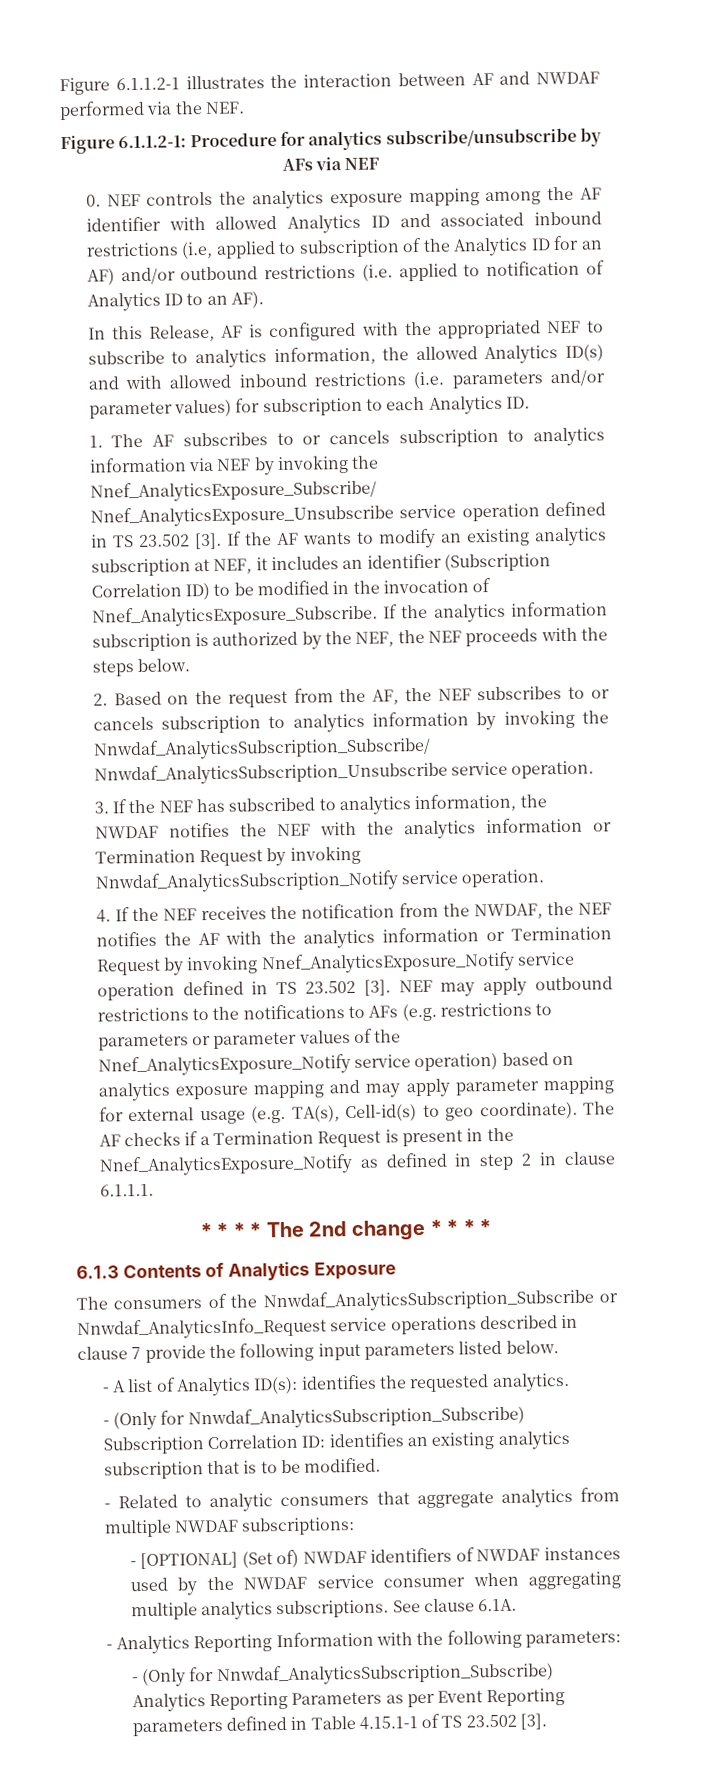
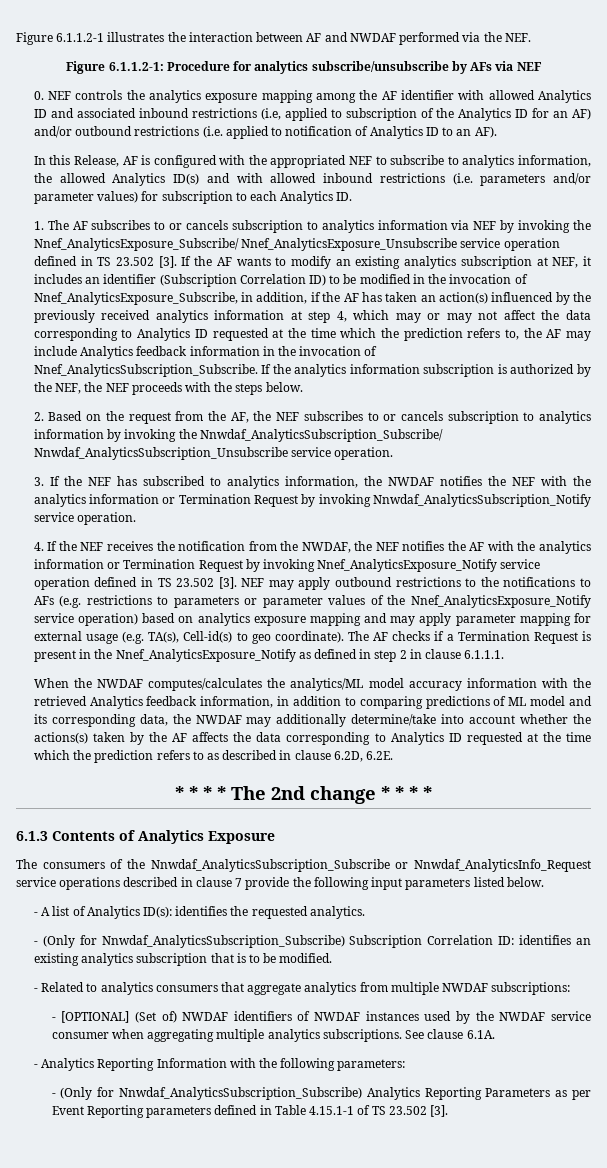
[91,604,378,628] Nnef_AnalyticsExposure_Subscribe. -> [33,292,591,305] [33,310,591,323] [33,328,591,341] [33,346,378,359] [33,364,258,377] Nnef_AnalyticsExposure_Subscribe, in addition, if the AF has taken an action(s) influenced by the previously received analytics information at step 4, which may or may not affect the data corresponding to Analytics ID requested at the time which the prediction refers to, the AF may include Analytics feedback information in the invocation of Nnef_AnalyticsSubscription_Subscribe.
(154, 1190) none -> [33,678,591,691] [33,696,592,709] [33,714,592,727] [33,732,591,745] [33,750,394,763] // When the NWDAF computes/calculates the analytics/ML model accuracy information with the retrieved Analytics feedback information, in addition to comparing predictions of ML model and its corresponding data, the NWDAF may additionally determine/take into account whether the actions(s) taken by the AF affects the data corresponding to Analytics ID requested at the time which the prediction refers to as described in clause 6.2D, 6.2E.
[209,1493,274,1513] analytic -> [100,982,153,995] analytics

